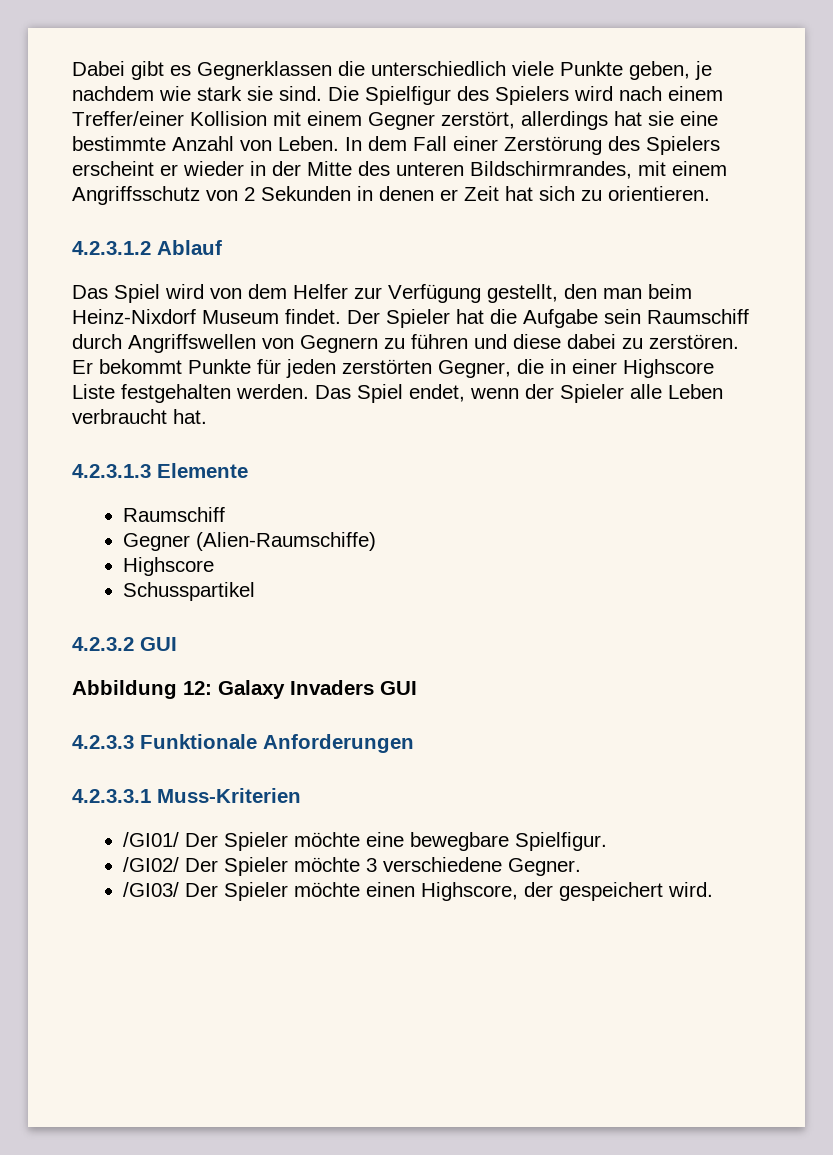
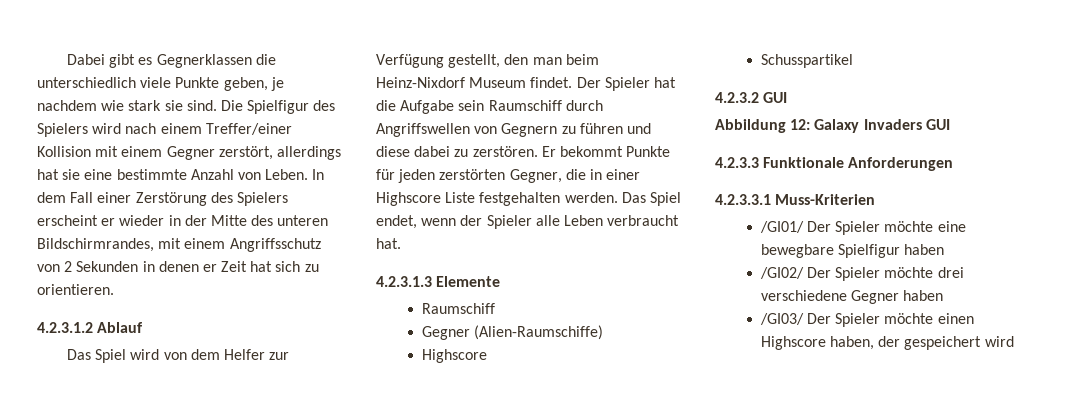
[515,832,608,851] Spielfigur. -> [837,244,945,258] Spielfigur haben
[366,857,582,876] 3 verschiedene Gegner. -> [937,267,964,278] [760,290,944,304] drei verschiedene Gegner haben
[421,882,519,901] Highscore, -> [760,336,874,350] Highscore haben,
[668,882,714,897] wird. -> [984,336,1014,347] wird

